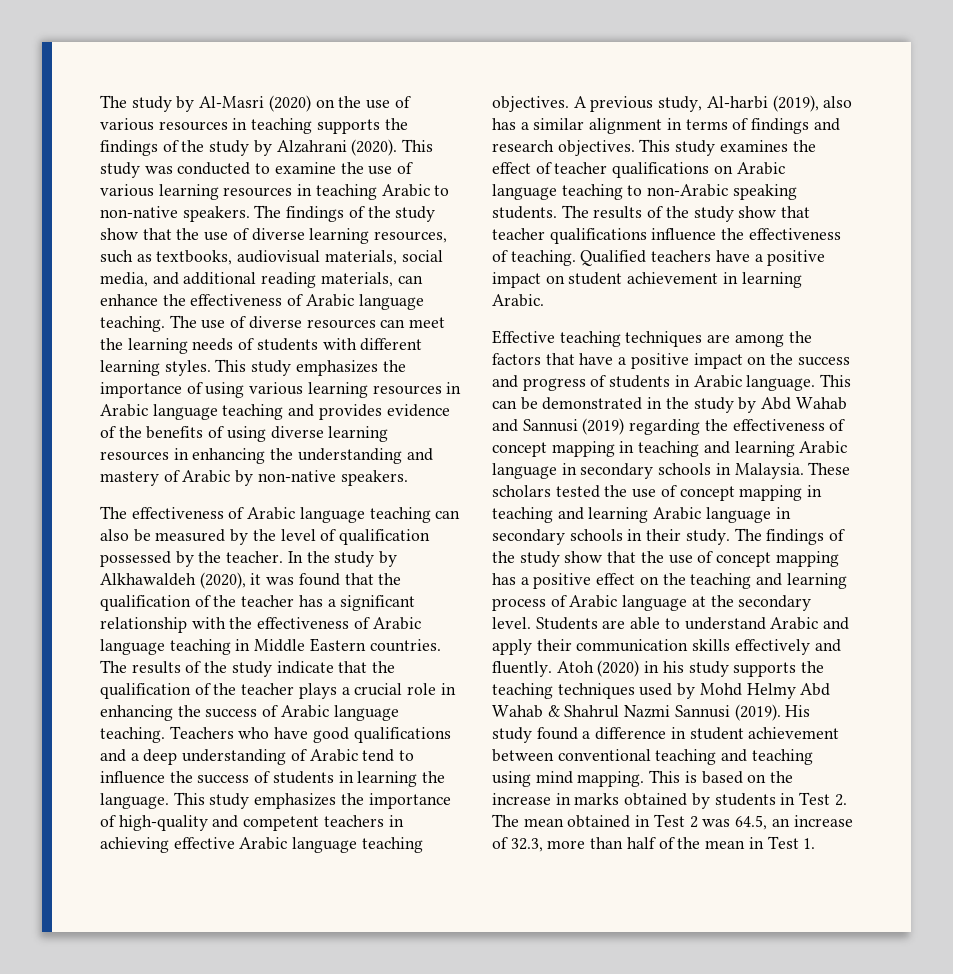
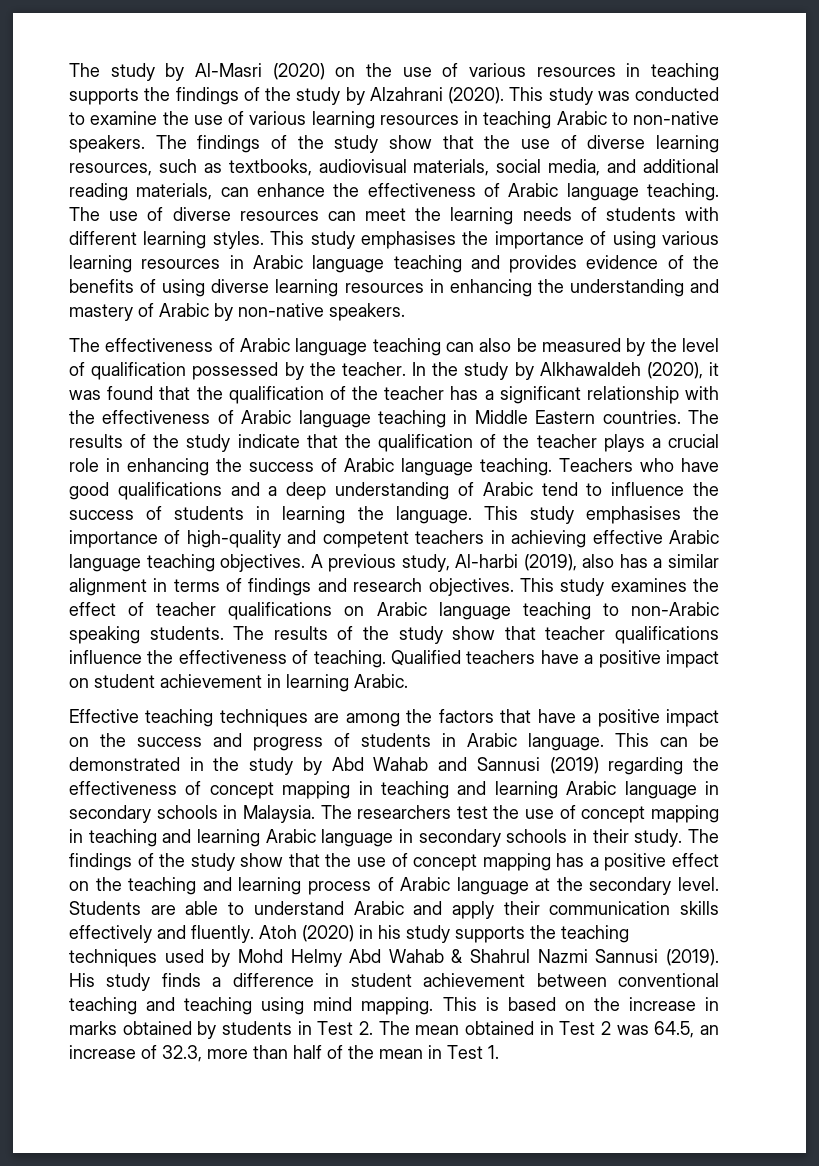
[295,360,378,376] emphasizes -> [361,231,456,249] emphasises
[254,793,337,809] emphasizes -> [585,506,681,524] emphasises
[808,462,851,475] [492,485,600,498] These scholars tested -> [320,805,488,819] The researchers test
[536,727,578,740] found -> [161,973,201,987] finds

